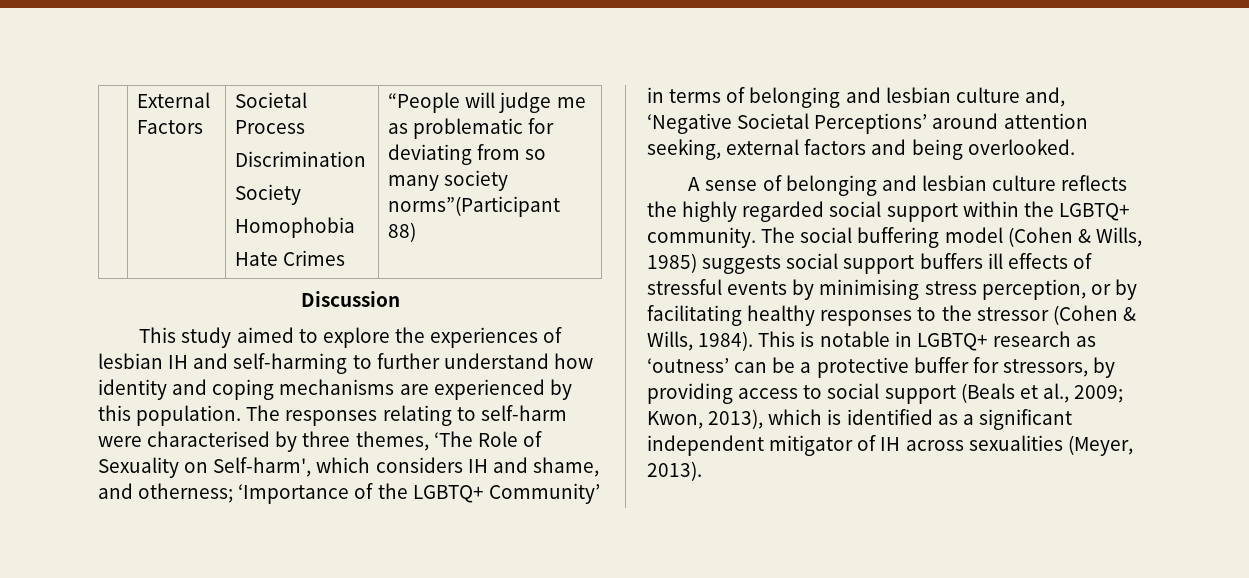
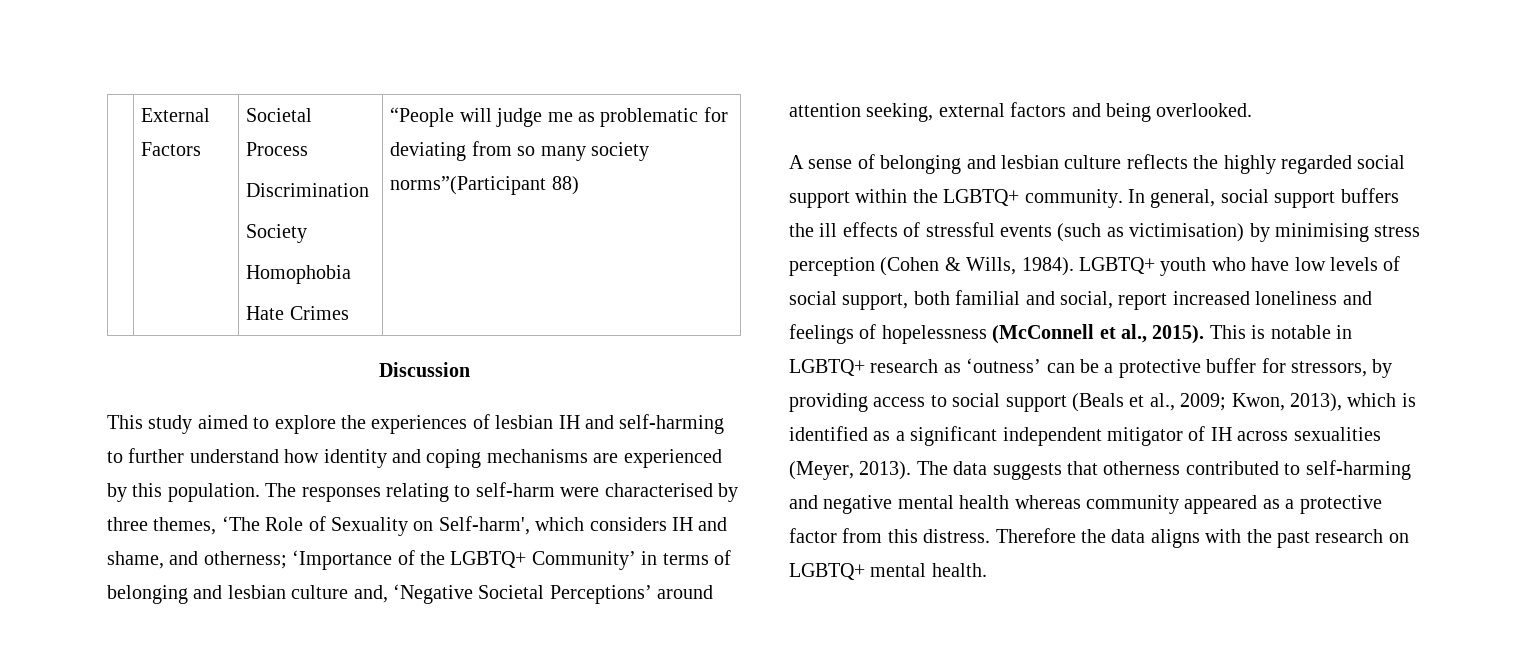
[761,227,1142,248] [647,253,782,274] The social buffering model (Cohen & Wills, 1985) suggests -> [1128,189,1216,208] In general,
(983, 261) none -> [789,223,814,237] the
[792,279,1137,300] [647,305,1136,326] [647,331,754,351] by minimising stress perception, or by facilitating healthy responses to the stressor (Cohen & Wills, 1984). -> [1057,223,1421,242] [789,256,1401,276] [789,290,1372,310] [789,324,1205,344] (such as victimisation) by minimising stress perception (Cohen & Wills, 1984). LGBTQ+ youth who have low levels of social support, both familial and social, report increased loneliness and feelings of hopelessness (McConnell et al., 2015).
(702, 471) none -> [916,460,1411,480] [789,495,1382,514] [789,528,1409,548] [789,563,987,580] The data suggests that otherness contributed to self-harming and negative mental health whereas community appeared as a protective factor from this distress. Therefore the data aligns with the past research on LGBTQ+ mental health.

